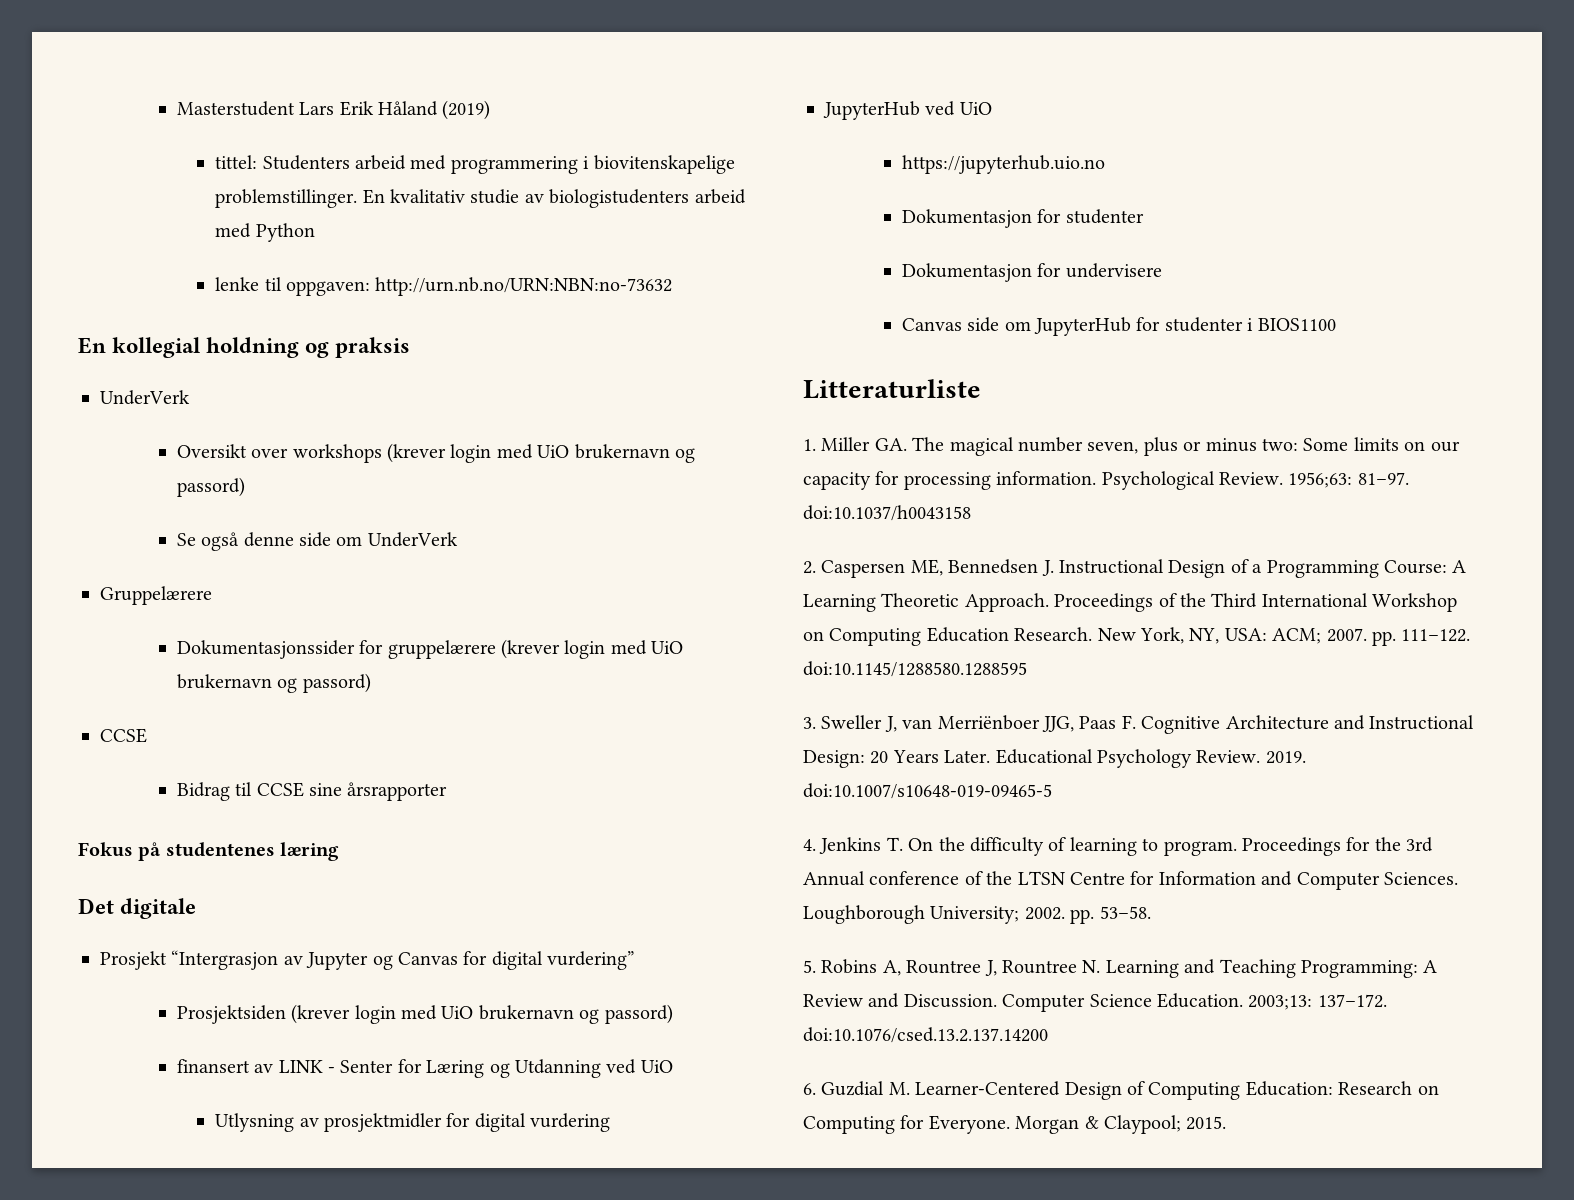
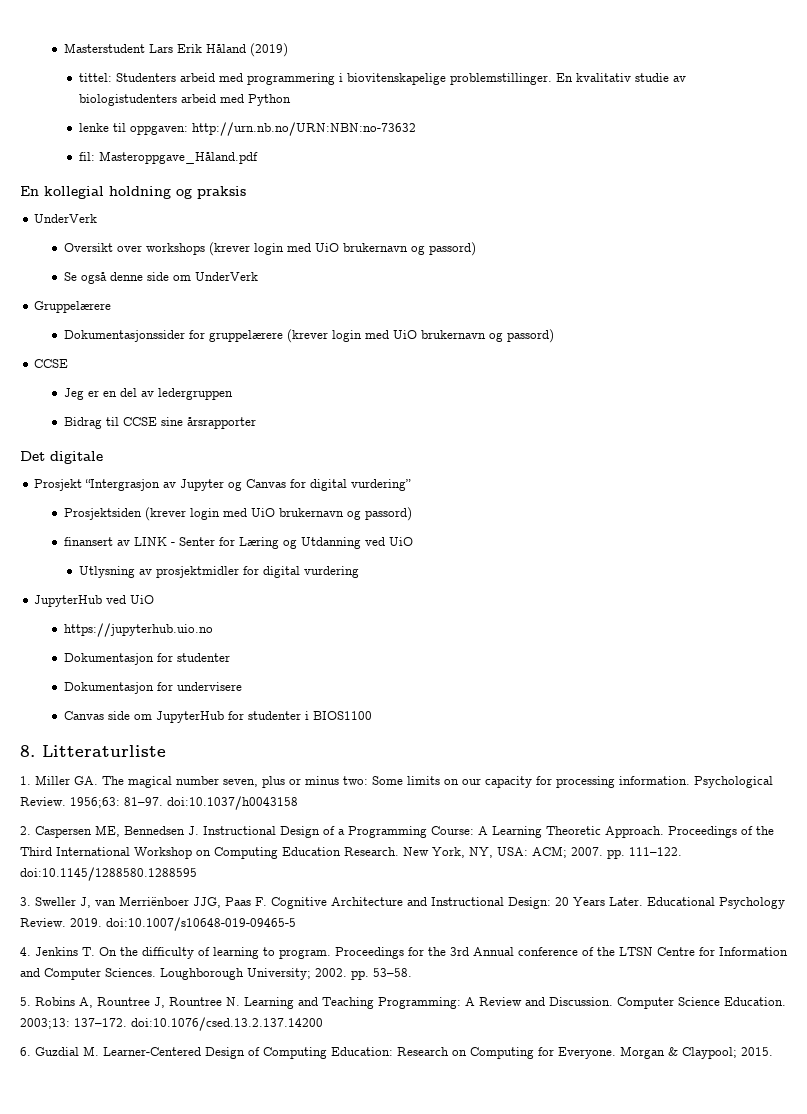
(673, 286) none -> [78,151,258,164] // fil: Masteroppgave_Håland.pdf
(147, 735) none -> [63,388,233,400] // Jeg er en del av ledergruppen
[78,842,340,861] // Fokus på studentenes læring -> (256, 423) none
(1336, 324) none -> [20,745,35,757] 8.

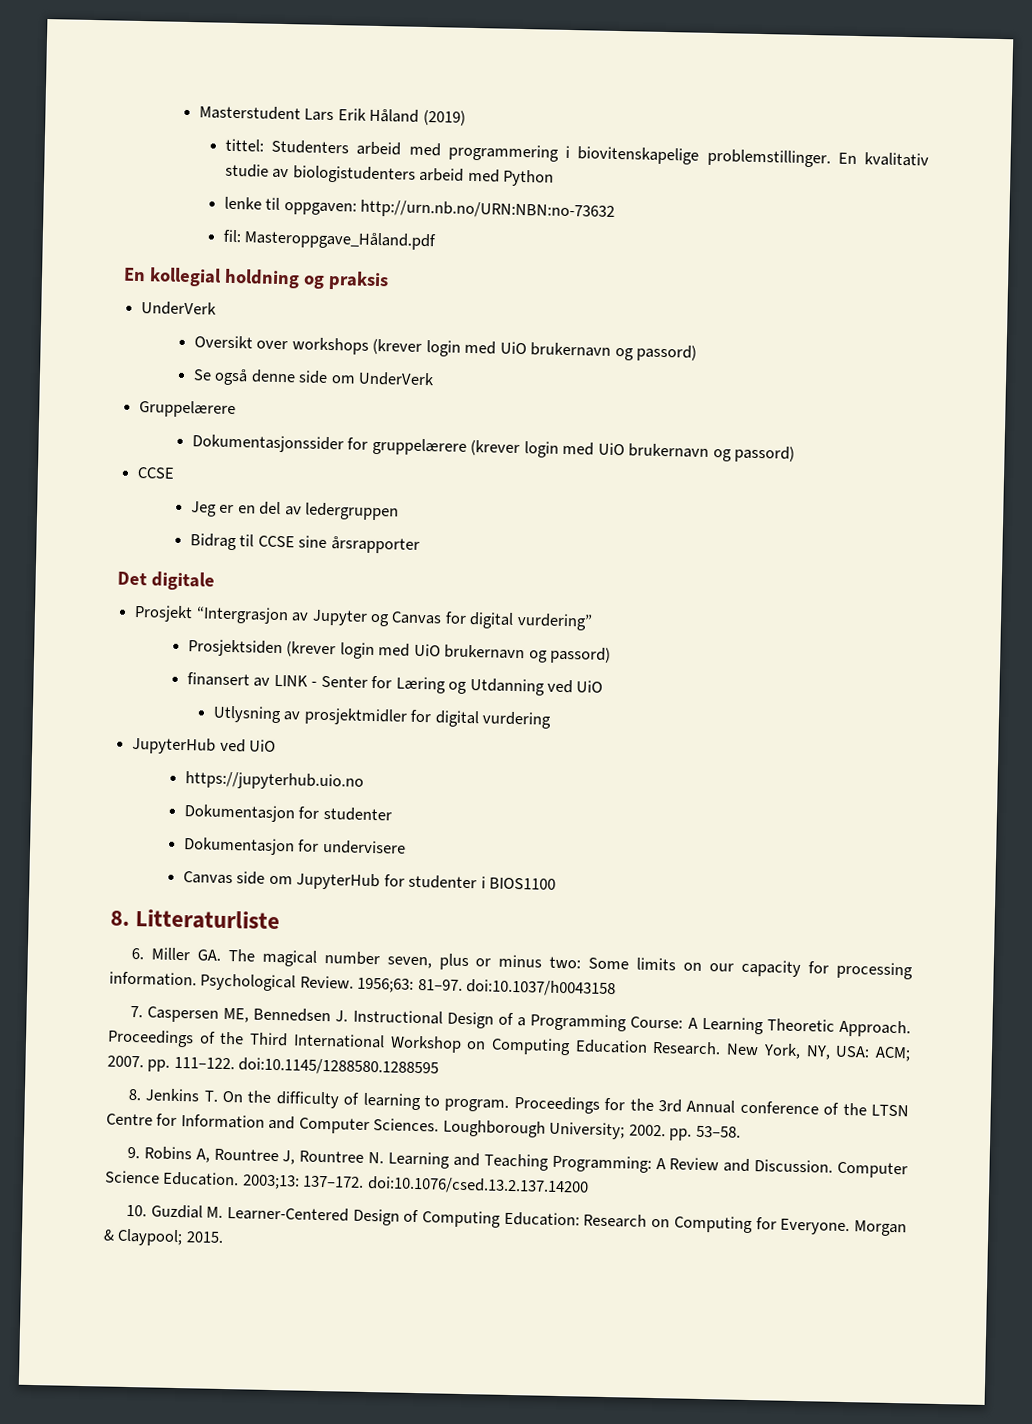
[20,776,31,785] 1. -> [130,947,144,960] 6.
[20,826,31,835] 2. -> [129,1005,143,1018] 7.
[20,896,785,909] [20,917,296,931] [20,947,31,956] 3. Sweller J, van Merriënboer JJG, Paas F. Cognitive Architecture and Instructional Design: 20 Years Later. Educational Psychology Review. 2019. doi:10.1007/s10648-019-09465-5 // 4. -> [127,1088,142,1101] 8.
[20,997,31,1006] 5. -> [126,1146,140,1159] 9.
[20,1047,31,1056] 6. -> [125,1204,147,1217] 10.

